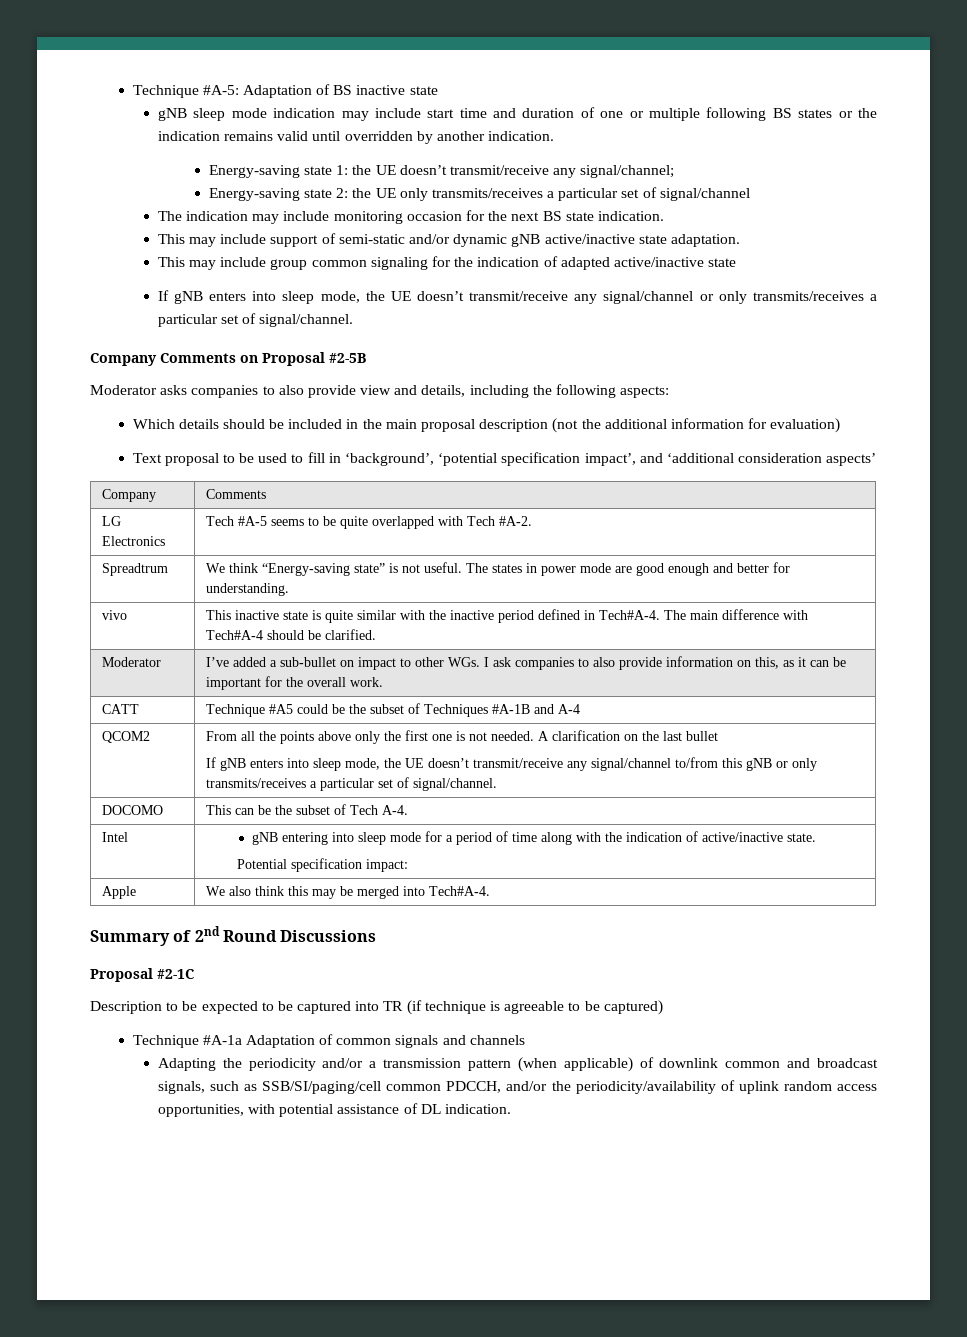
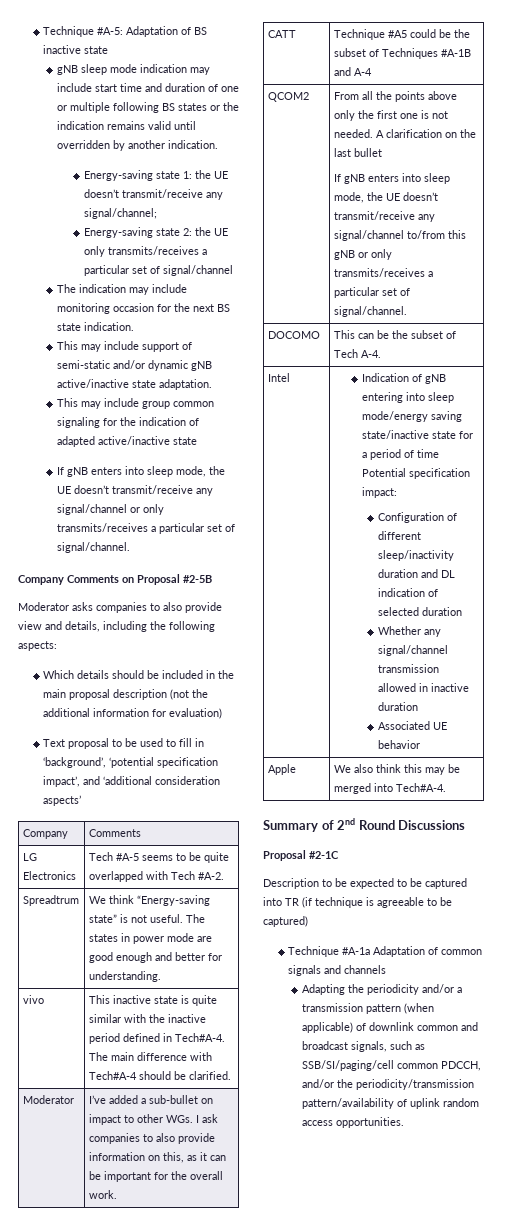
(129, 837) none -> [361,373,422,382] Indication of
[390,832,422,842] mode -> [361,411,462,422] [361,430,456,439] mode/energy saving state/inactive state
[541,831,817,845] [236,858,408,872] along with the indication of active/inactive state. // Potential specification impact: -> [361,468,470,479] [361,487,397,498] [378,512,458,523] [378,531,422,540] [378,550,455,561] [378,569,456,578] [378,588,439,597] [378,607,463,616] [378,626,442,637] [378,645,449,656] [378,664,440,673] [378,683,470,692] [378,702,419,711] [378,721,448,730] [378,740,421,749] Potential specification impact: // Configuration of different sleep/inactivity duration and DL indication of selected duration // Whether any signal/channel transmission allowed in inactive duration // Associated UE behavior
[575,1081,716,1094] periodicity/availability -> [355,1079,474,1090] [301,1098,394,1109] periodicity/transmission pattern/availability
[157,1103,512,1117] opportunities, with potential assistance of DL indication. -> [335,1117,404,1128] opportunities.

